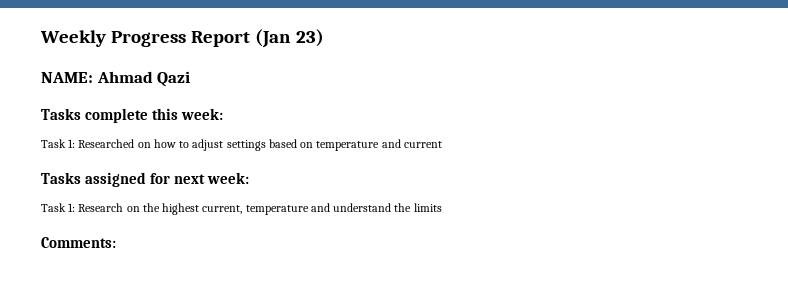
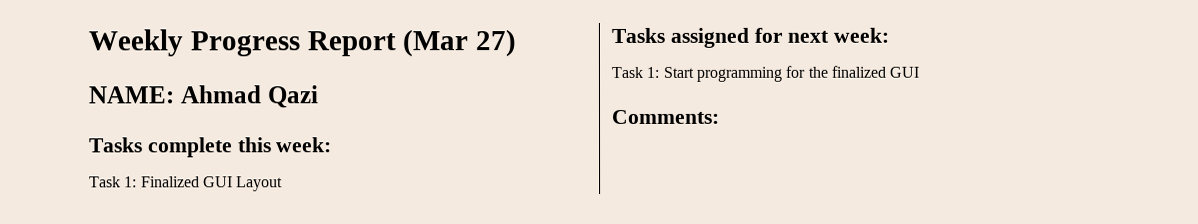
[255,29,324,48] (Jan 23) -> [402,29,517,58] (Mar 27)
[78,139,442,151] Researched on how to adjust settings based on temperature and current -> [140,176,284,192] Finalized GUI Layout
[78,203,442,215] Research on the highest current, temperature and understand the limits -> [662,65,920,82] Start programming for the finalized GUI

